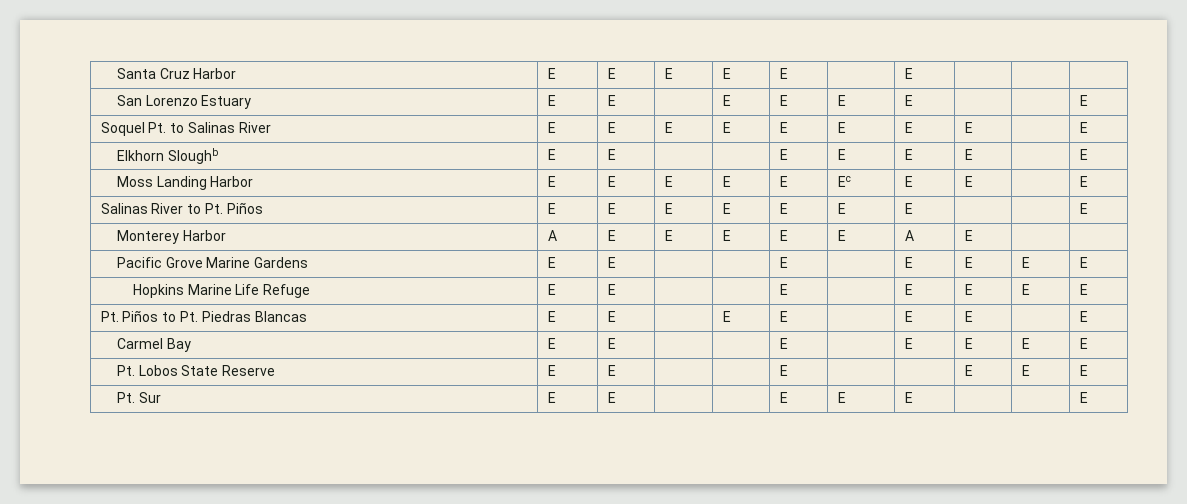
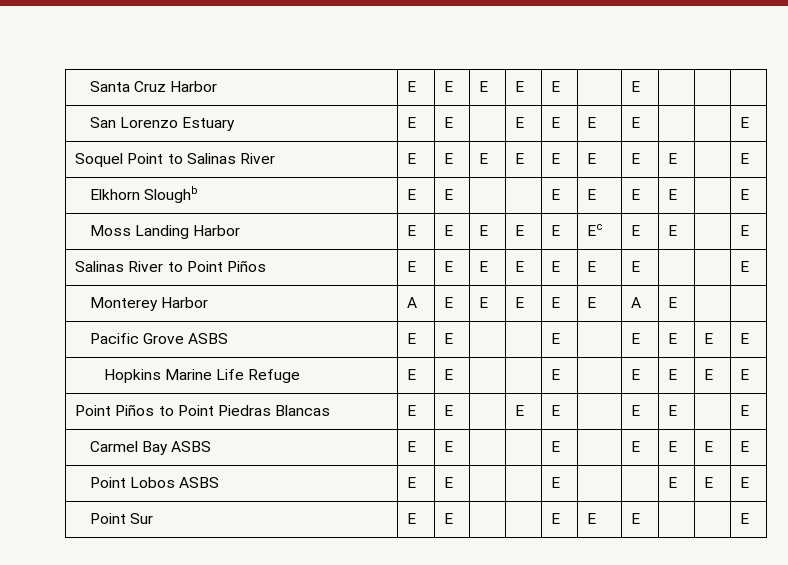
[148,122,167,133] Pt. -> [127,153,164,164] Point
[204,203,223,214] Pt. -> [186,261,223,272] Point
[206,257,309,268] Marine Gardens -> [187,333,228,344] ASBS
[100,311,119,322] Pt. -> [75,405,112,416] Point
[179,311,198,322] Pt. -> [177,405,214,416] Point
[547,338,556,349] [607,338,616,349] [779,338,788,349] [904,338,913,349] [964,338,973,349] [1021,338,1030,349] [1079,338,1088,349] [116,365,276,376] | E | E | | | E | | E | E | E | E // Pt. Lobos State Reserve -> [170,441,211,452] [407,441,417,452] [444,441,454,452] [551,441,561,452] [631,441,641,452] [668,441,678,452] [704,441,714,452] [740,441,750,452] [89,477,219,488] ASBS | E | E | | | E | | E | E | E | E // Point Lobos ASBS
[116,392,135,403] Pt. -> [89,513,126,524] Point

